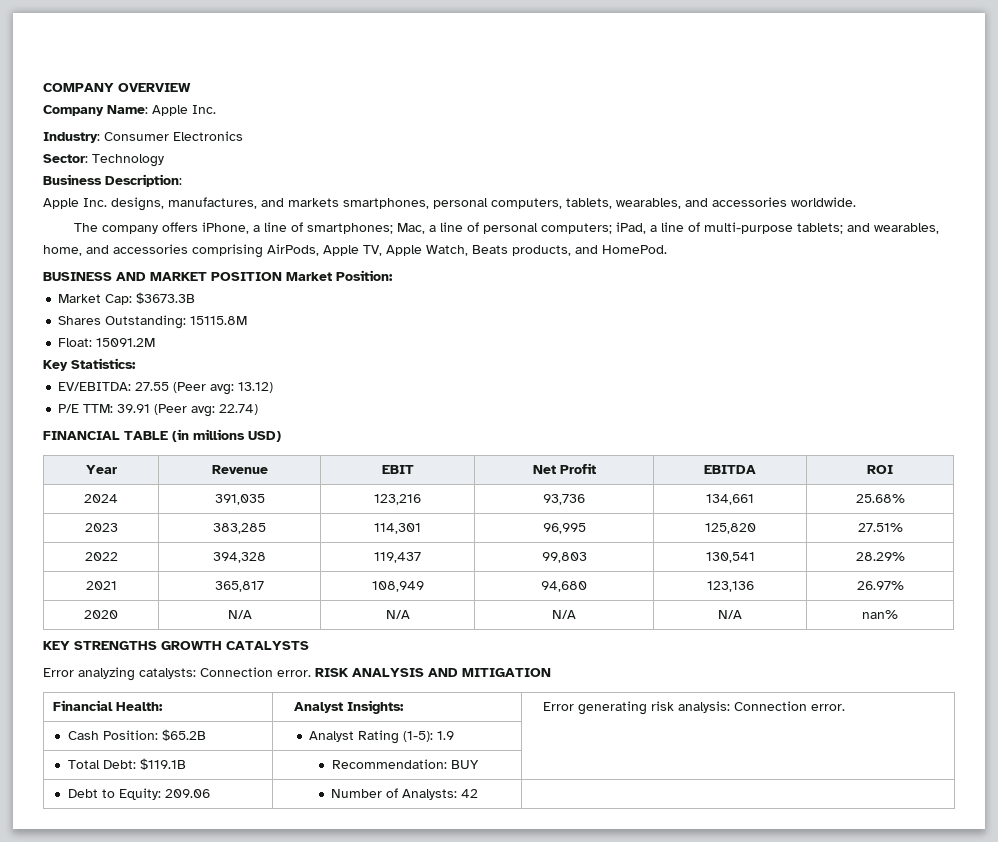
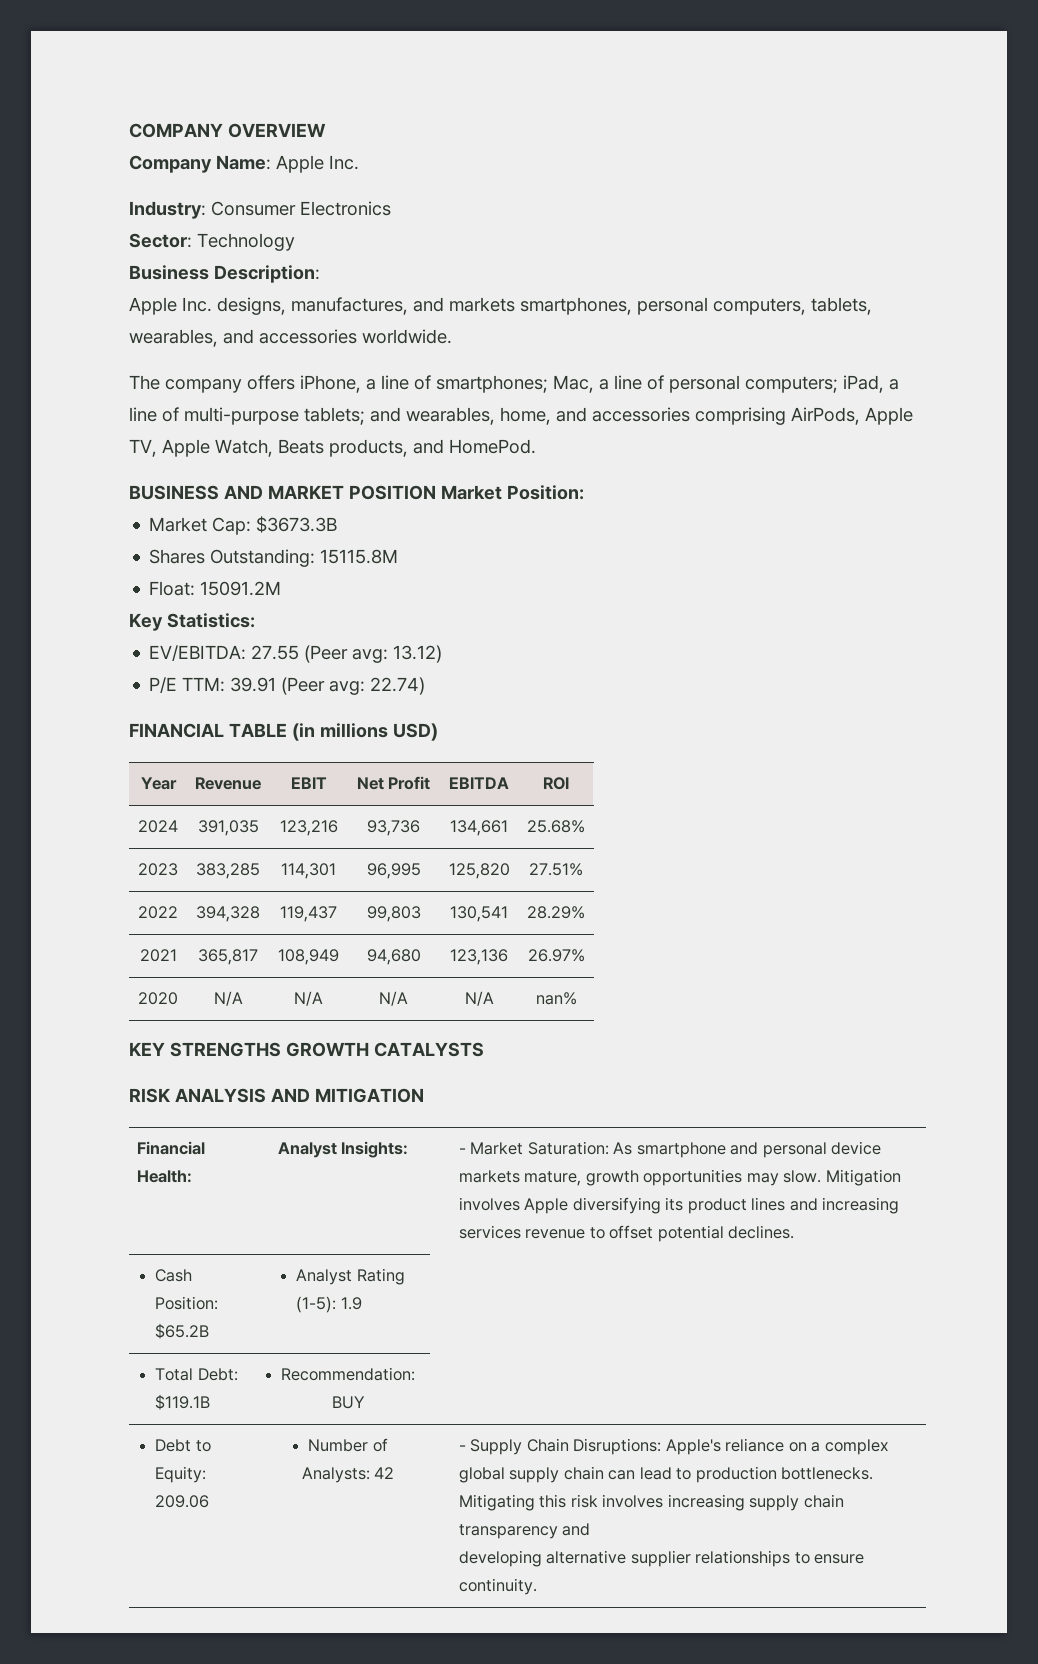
[43,667,311,681] Error analyzing catalysts: Connection error. -> (484, 1049) none
[542,701,845,715] Error generating risk analysis: Connection error. -> [458,1141,882,1158] [458,1169,901,1186] [458,1197,900,1214] [458,1225,795,1242] - Market Saturation: As smartphone and personal device markets mature, growth opportunities may slow. Mitigation involves Apple diversifying its product lines and increasing services revenue to offset potential declines.
(479, 793) none -> [458,1438,888,1455] [458,1466,874,1483] [458,1494,844,1511] [458,1523,591,1539] [458,1550,865,1567] [458,1578,537,1595] - Supply Chain Disruptions: Apple's reliance on a complex global supply chain can lead to production bottlenecks. Mitigating this risk involves increasing supply chain transparency and // developing alternative supplier relationships to ensure continuity.

